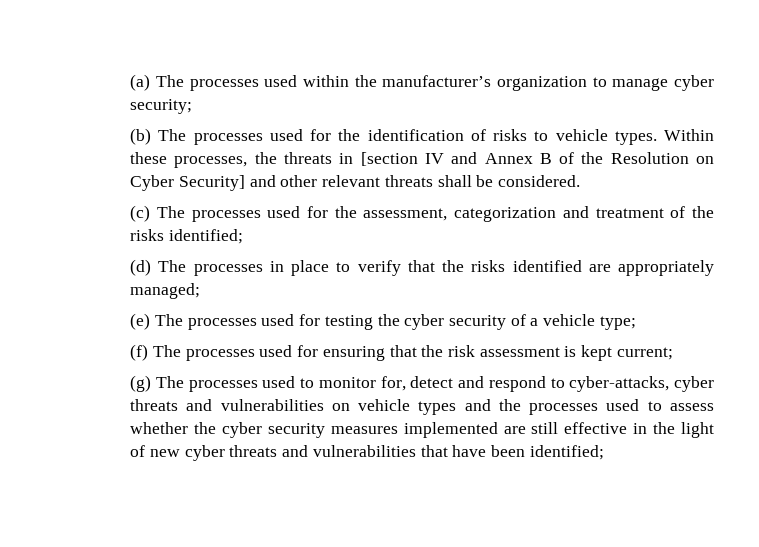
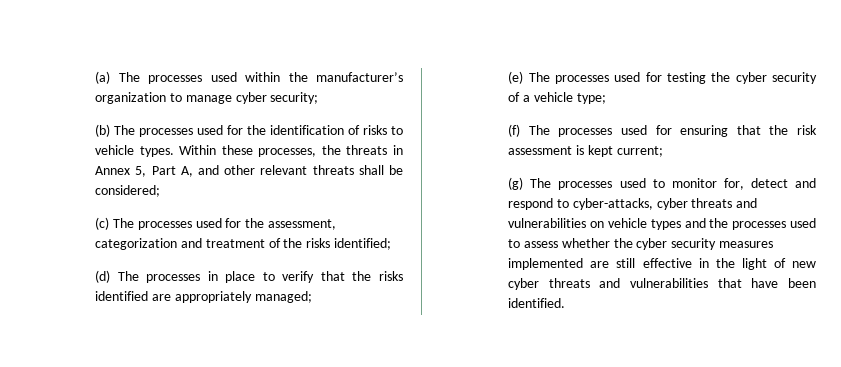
[360,152,715,166] [130,175,245,191] [section IV and Annex B of the Resolution on Cyber Security] -> [95,166,193,177] Annex 5, Part A,
[497,175,580,187] considered. -> [95,185,161,197] considered;
[529,445,604,460] identified; -> [508,298,566,308] identified.

